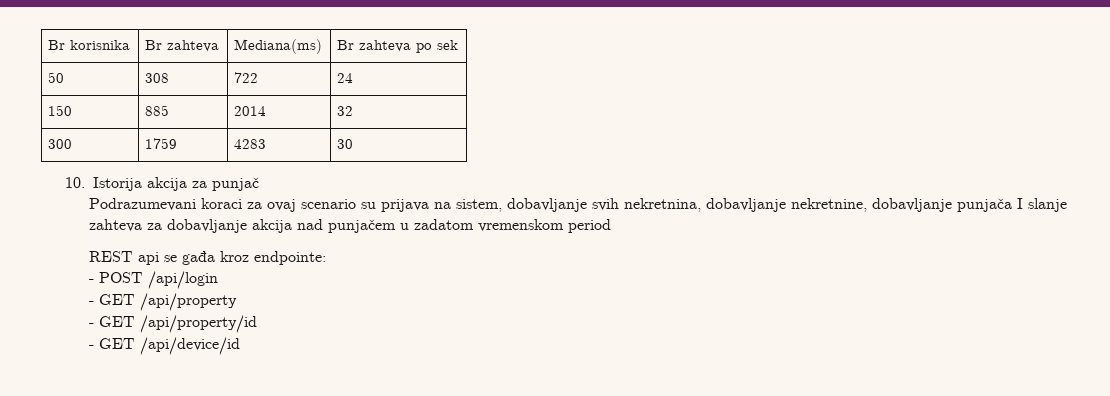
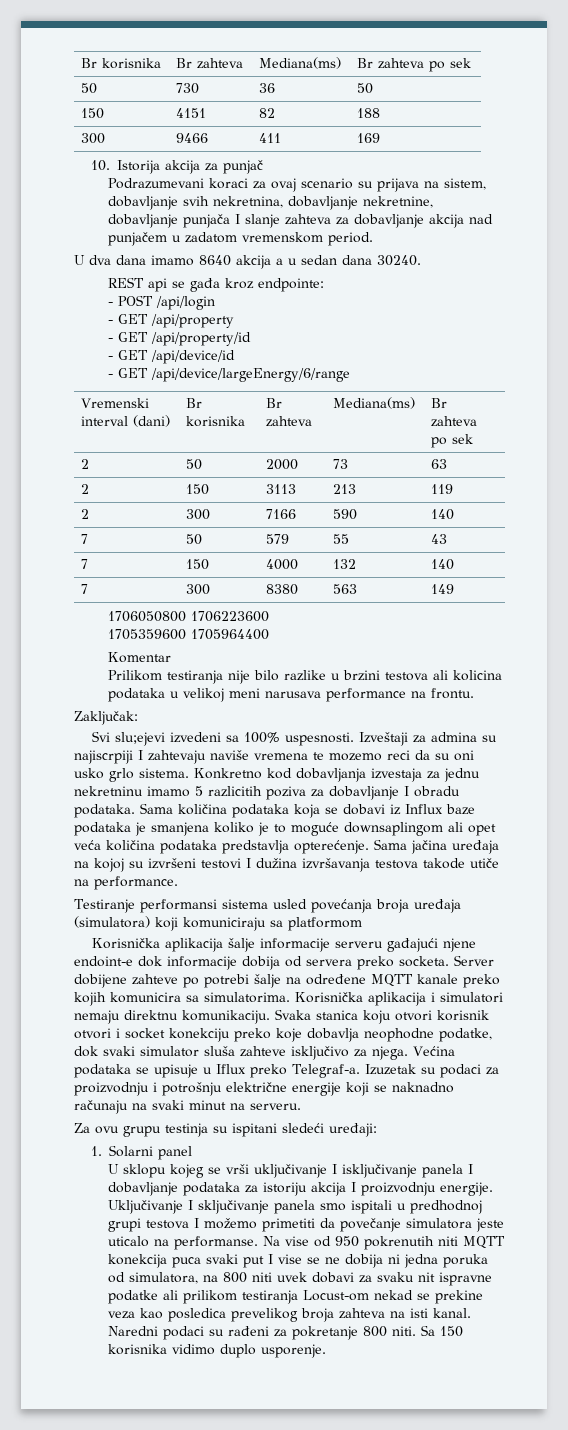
[144,73,169,83] [233,72,258,83] [336,73,353,83] [47,105,72,116] [144,105,169,116] [233,106,266,116] [336,106,353,116] [47,139,72,149] [144,138,177,149] [233,139,266,149] [336,139,353,149] 308 | 722 | 24 // 150 | 885 | 2014 | 32 // 300 | 1759 | 4283 | 30 -> [176,83,200,94] [259,83,276,93] [357,83,374,94] [81,108,105,119] [176,108,207,118] [259,108,276,118] [357,108,381,118] [81,133,106,144] [176,133,209,143] [259,133,282,143] [357,133,381,143] 730 | 36 | 50 // 150 | 4151 | 82 | 188 // 300 | 9466 | 411 | 169
[568,219,612,233] period -> [328,232,374,246] [74,255,421,269] period. // U dva dana imamo 8640 akcija a u sedan dana 30240.
(241, 346) none -> [108,368,351,382] [81,398,150,408] [81,415,171,427] [186,398,203,408] [186,416,246,427] [266,398,283,408] [266,416,313,427] [333,397,416,409] [431,398,448,408] [431,416,478,427] [431,434,474,448] [81,459,90,469] [186,459,203,470] [266,459,299,470] [333,459,349,469] [431,459,448,469] [81,484,90,494] [186,484,210,495] [266,484,297,494] [333,484,357,494] [431,484,454,494] [81,509,90,519] [186,509,211,520] [266,509,297,519] [333,509,358,520] [431,509,455,520] [81,534,89,544] [186,534,203,545] [266,534,290,544] [333,534,350,544] [431,534,448,544] [81,559,89,569] [186,559,210,570] [266,559,299,570] [333,559,357,569] [431,559,455,570] [81,584,89,594] [186,584,211,595] [266,584,299,595] [333,584,358,594] [431,584,455,594] [108,611,270,622] [108,629,270,640] [108,652,172,663] [108,670,503,684] [108,688,475,702] [74,711,138,725] [92,731,498,746] [74,750,474,764] [74,768,480,782] [74,786,460,800] [74,803,475,818] [74,822,496,836] [74,839,499,854] [74,858,499,872] [74,876,178,890] [74,899,461,913] [74,916,362,931] [92,938,477,952] [74,955,494,970] [74,974,500,988] [74,992,503,1006] [74,1009,489,1024] [74,1028,492,1042] [74,1046,455,1060] [74,1064,499,1078] [74,1082,454,1096] [74,1100,301,1114] [74,1123,377,1137] [91,1145,193,1160] [108,1164,474,1178] [108,1182,494,1196] [108,1200,483,1214] [108,1218,505,1232] [108,1236,506,1250] [108,1254,489,1268] [108,1272,493,1286] [108,1290,484,1304] [108,1308,472,1322] [108,1325,464,1340] [108,1344,327,1358] // - GET /api/device/largeEnergy/6/range // Vremenski interval (dani) | Br korisnika | Br zahteva | Mediana(ms) | Br zahteva po sek // 2 | 50 | 2000 | 73 | 63 // 2 | 150 | 3113 | 213 | 119 // 2 | 300 | 7166 | 590 | 140 // 7 | 50 | 579 | 55 | 43 // 7 | 150 | 4000 | 132 | 140 // 7 | 300 | 8380 | 563 | 149 // 1706050800 1706223600 // 1705359600 1705964400 // Komentar // Prilikom testiranja nije bilo razlike u brzini testova ali kolicina podataka u velikoj meni narusava performance na frontu. // Zaključak: // Svi slu;ejevi izvedeni sa 100% uspesnosti. Izveštaji za admina su najiscrpiji I zahtevaju naviše vremena te mozemo reci da su oni usko grlo sistema. Konkretno kod dobavljanja izvestaja za jednu nekretninu imamo 5 razlicitih poziva za dobavljanje I obradu podataka. Sama količina podataka koja se dobavi iz Influx baze podataka je smanjena koliko je to moguće downsaplingom ali opet veća količina podataka predstavlja opterećenje. Sama jačina uređaja na kojoj su izvršeni testovi I dužina izvršavanja testova takode utiče na performance. // Testiranje performansi sistema usled povećanja broja uređaja (simulatora) koji komuniciraju sa platformom // Korisnička aplikacija šalje informacije serveru gađajući njene endoint-e dok informacije dobija od servera preko socketa. Server dobijene zahteve po potrebi šalje na određene MQTT kanale preko kojih komunicira sa simulatorima. Korisnička aplikacija i simulatori nemaju direktnu komunikaciju. Svaka stanica koju otvori korisnik otvori i socket konekciju preko koje dobavlja neophodne podatke, dok svaki simulator sluša zahteve isključivo za njega. Većina podataka se upisuje u Iflux preko Telegraf-a. Izuzetak su podaci za proizvodnju i potrošnju električne energije koji se naknadno računaju na svaki minut na serveru. // Za ovu grupu testinja su ispitani sledeći uređaji: // 1. Solarni panel // U sklopu kojeg se vrši uključivanje I isključivanje panela I dobavljanje podataka za istoriju akcija I proizvodnju energije. Uključivanje I sključivanje panela smo ispitali u predhodnoj grupi testova I možemo primetiti da povečanje simulatora jeste uticalo na performanse. Na vise od 950 pokrenutih niti MQTT konekcija puca svaki put I vise se ne dobija ni jedna poruka od simulatora, na 800 niti uvek dobavi za svaku nit ispravne podatke ali prilikom testiranja Locust-om nekad se prekine veza kao posledica prevelikog broja zahteva na isti kanal. Naredni podaci su rađeni za pokretanje 800 niti. Sa 150 korisnika vidimo duplo usporenje.

